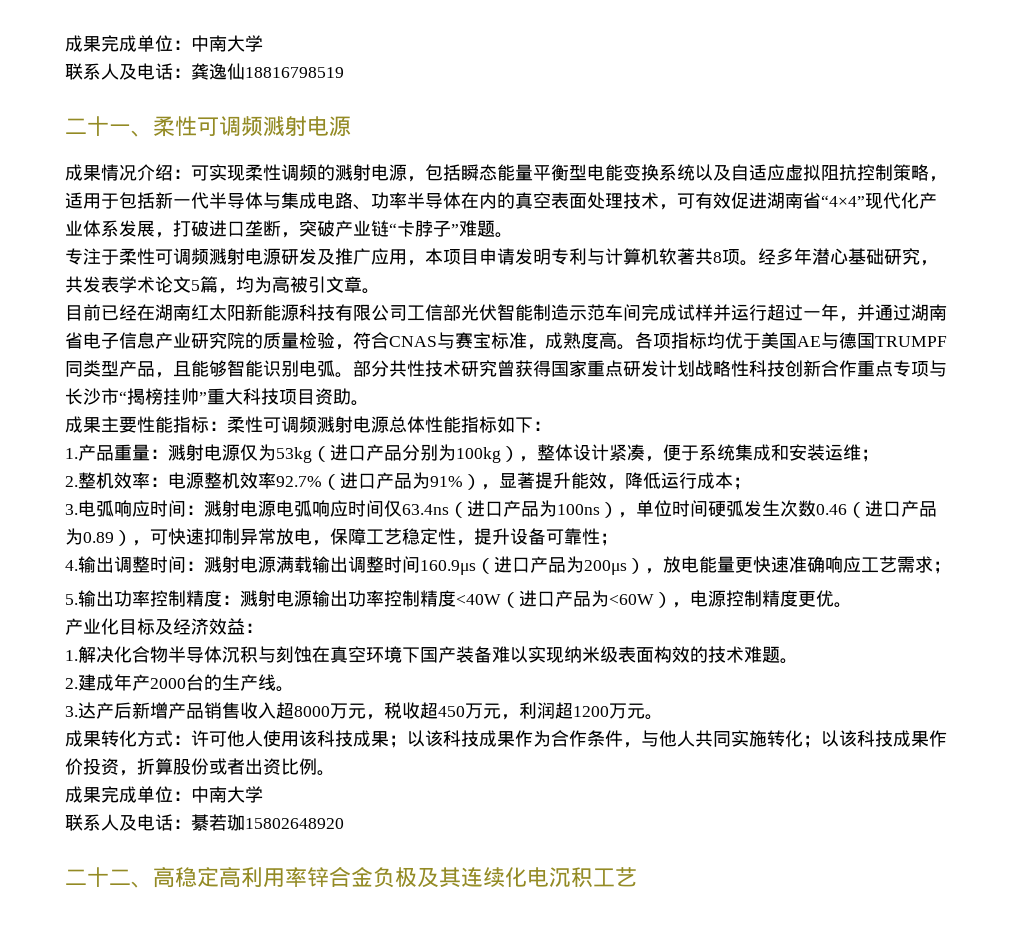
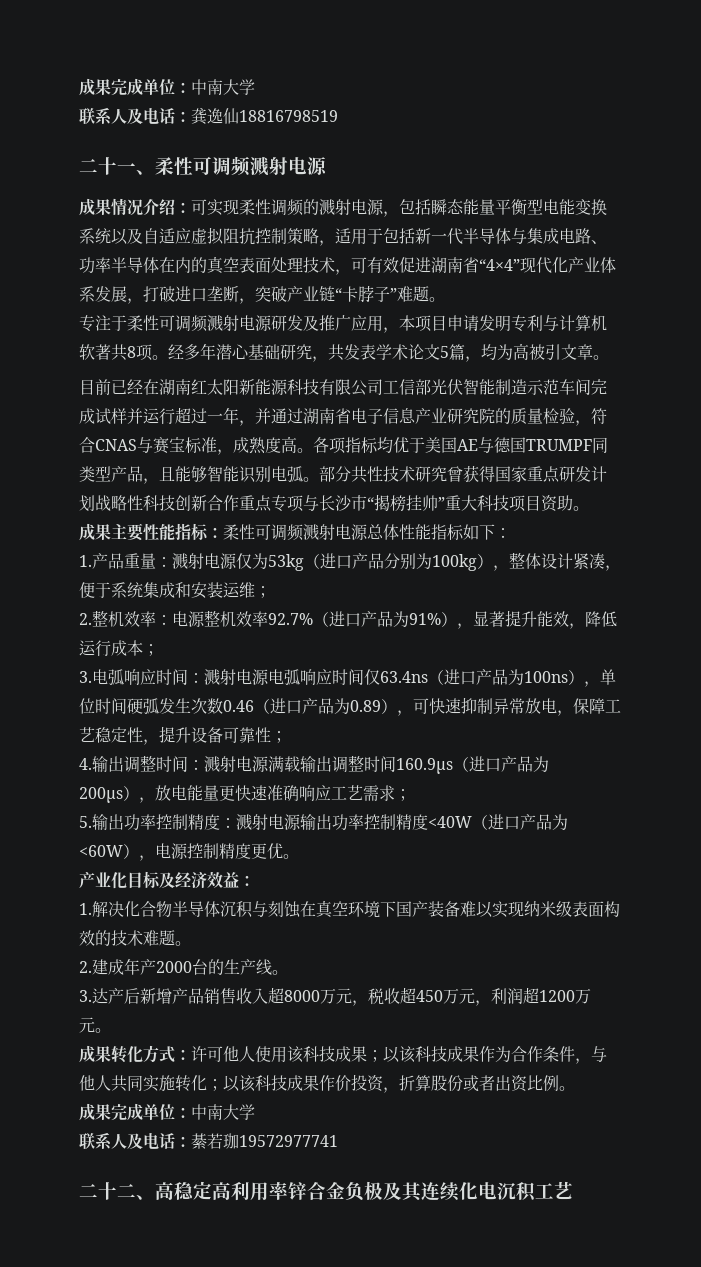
[245,818,344,829] 15802648920 -> [239,1135,338,1147] 19572977741

